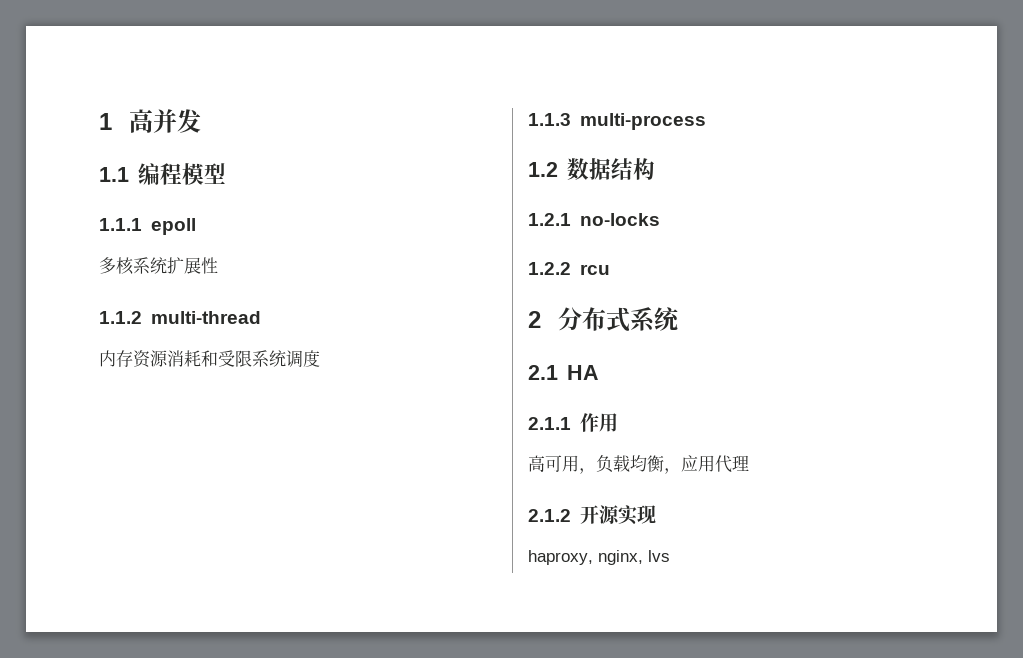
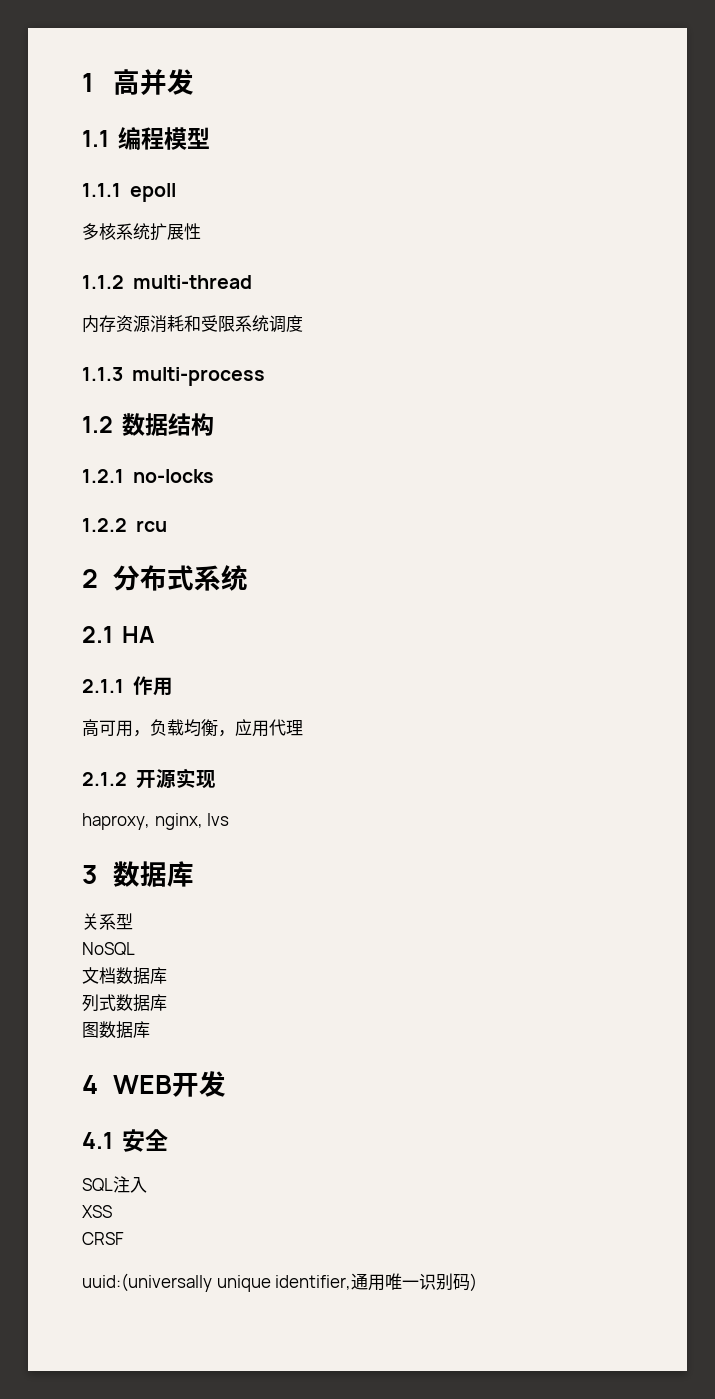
(670, 556) none -> [82,861,194,887] [82,913,133,930] [82,942,135,956] [82,967,167,985] [82,994,167,1012] [82,1021,150,1039] [82,1071,226,1097] [82,1129,168,1152] [82,1176,147,1193] [82,1205,112,1218] [82,1232,124,1245] [82,1273,478,1292] // 3数据库 // 关系型 // NoSQL // 文档数据库 // 列式数据库 // 图数据库 // 4 WEB开发 // 4.1安全 // SQL注入 // XSS // CRSF // uuid:(universally unique identifier,通用唯一识别码)

